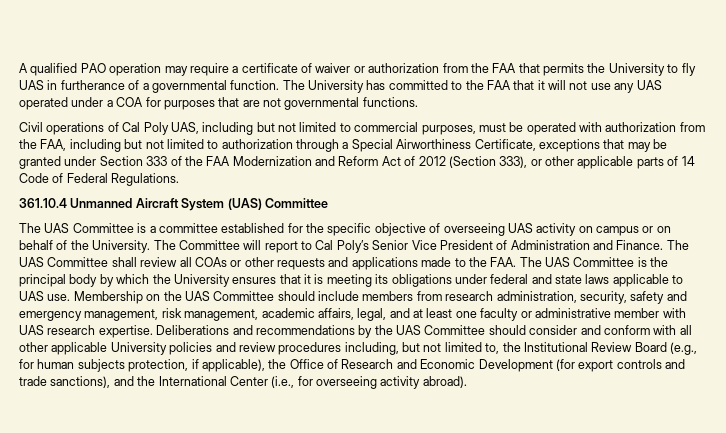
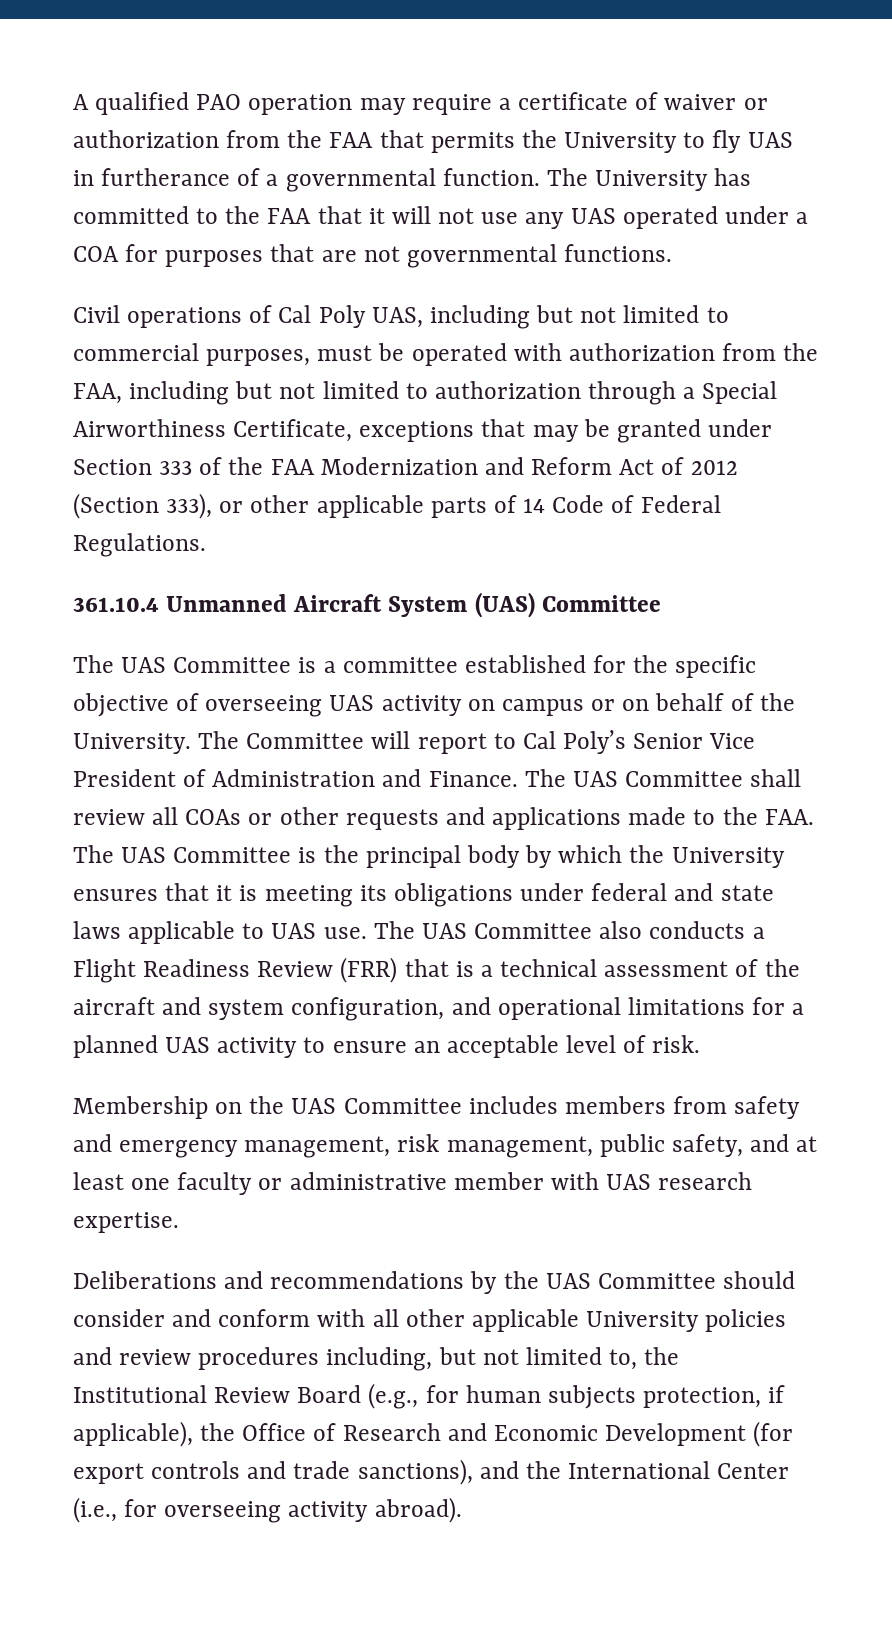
(71, 297) none -> [373,921,765,939] [73,957,800,983] [73,997,805,1021] [73,1035,701,1058] The UAS Committee also conducts a Flight Readiness Review (FRR) that is a technical assessment of the aircraft and system configuration, and operational limitations for a planned UAS activity to ensure an acceptable level of risk. //
[277,291,627,304] should include members from research administration, security, -> [468,1096,728,1114] includes members from
[261,308,387,321] academic affairs, legal, -> [599,1134,743,1157] public safety,
(153, 331) none -> (179, 1222) //

